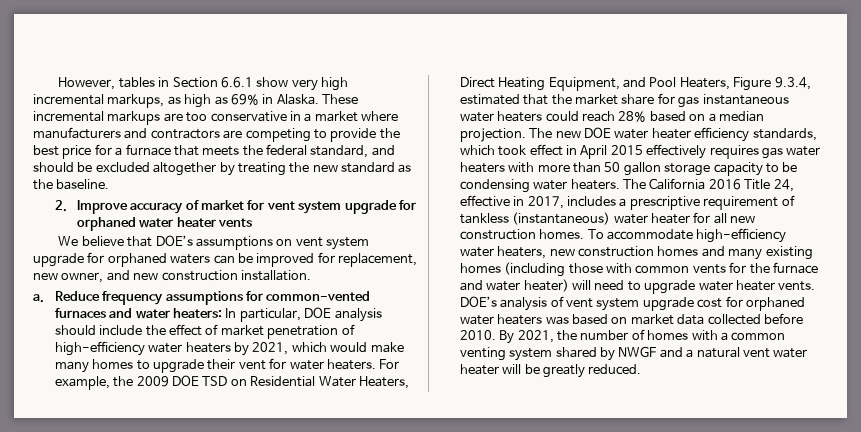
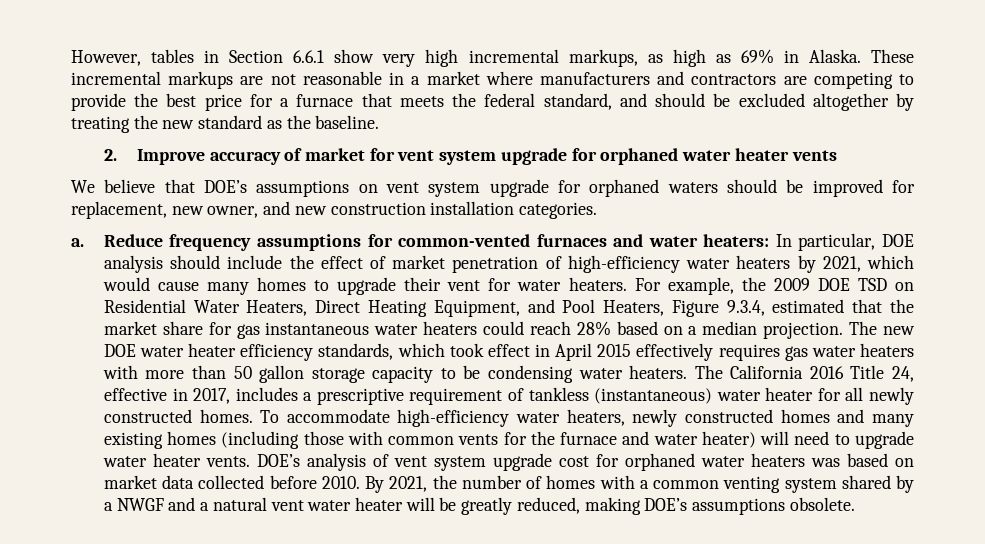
[186,111,287,122] too conservative -> [270,71,382,85] not reasonable
[213,255,235,264] can -> [727,179,777,193] should
[240,270,311,281] installation. -> [430,201,598,219] installation categories.
[370,342,404,353] make -> [157,281,199,291] cause
[730,216,756,223] [459,229,536,240] new construction -> [868,387,914,405] [103,409,192,423] newly constructed
[549,246,655,257] new construction -> [632,409,774,427] newly constructed
(616, 354) none -> [103,502,113,511] a
[588,364,642,375] reduced. -> [516,497,855,515] reduced, making DOE’s assumptions obsolete.

